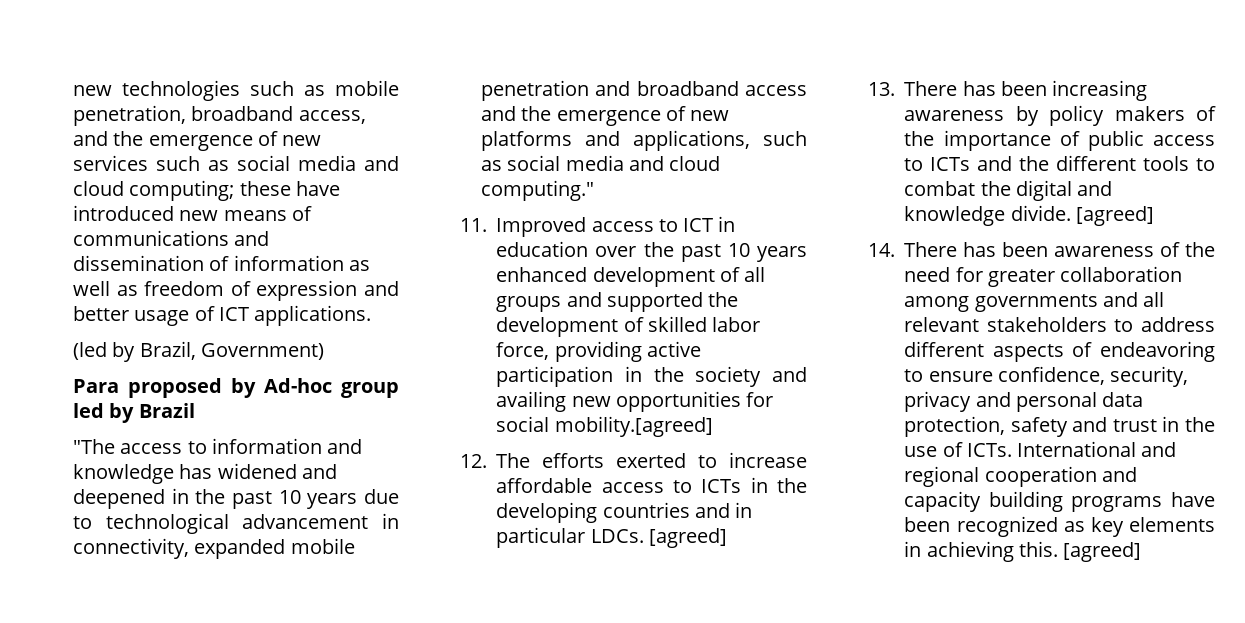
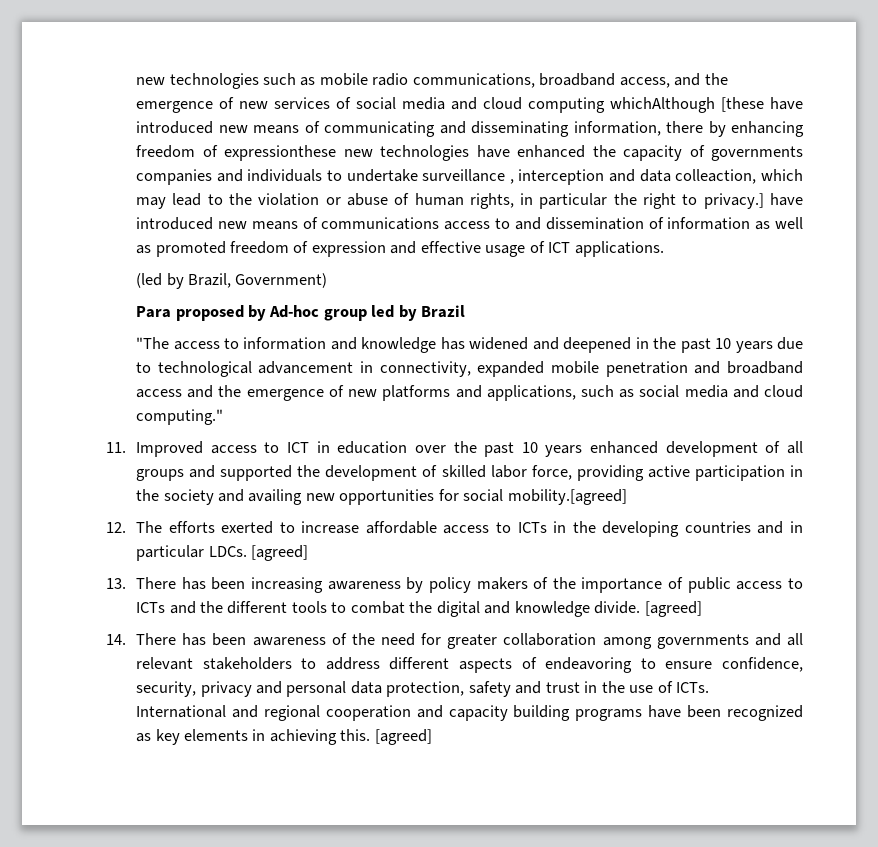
[73,105,187,126] penetration, -> [372,73,535,88] radio communications,
[156,155,399,171] [73,180,291,201] such as social media and cloud computing; these -> [336,97,803,113] [136,121,804,137] [136,145,803,161] [136,169,803,185] [136,193,764,209] of social media and cloud computing whichAlthough [these have introduced new means of communicating and disseminating information, there by enhancing freedom of expressionthese new technologies have enhanced the capacity of governments companies and individuals to undertake surveillance , interception and data colleaction, which may lead to the violation or abuse of human rights, in particular the right to privacy.]
(230, 238) none -> [444,218,511,230] access to
(138, 290) none -> [155,241,226,257] promoted
[73,306,130,321] better -> [420,241,481,253] effective

